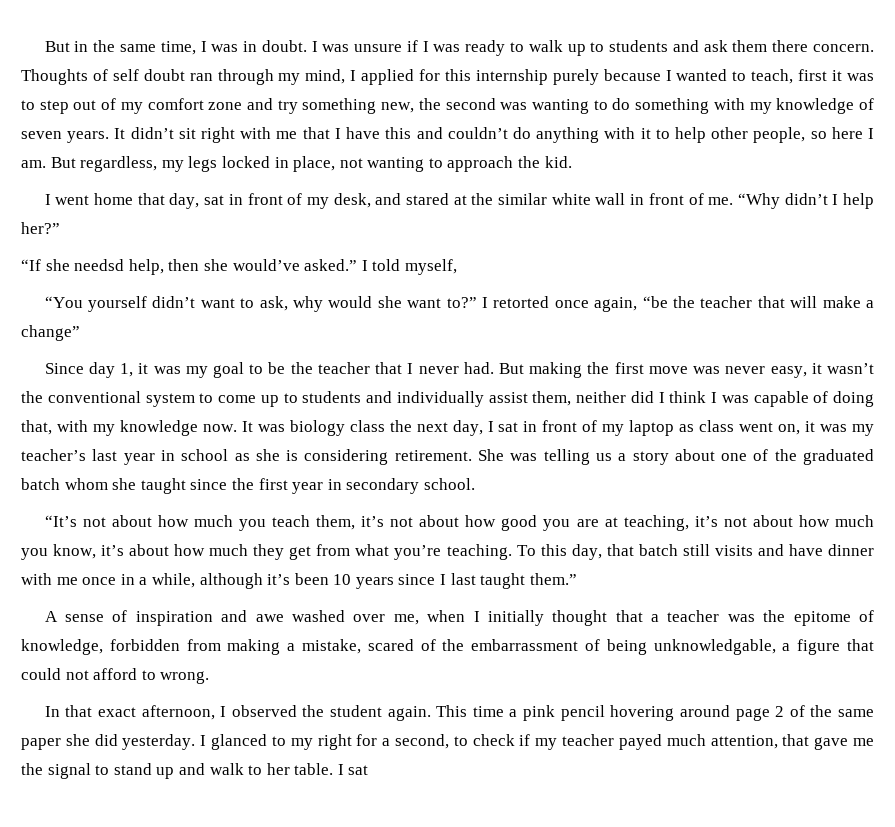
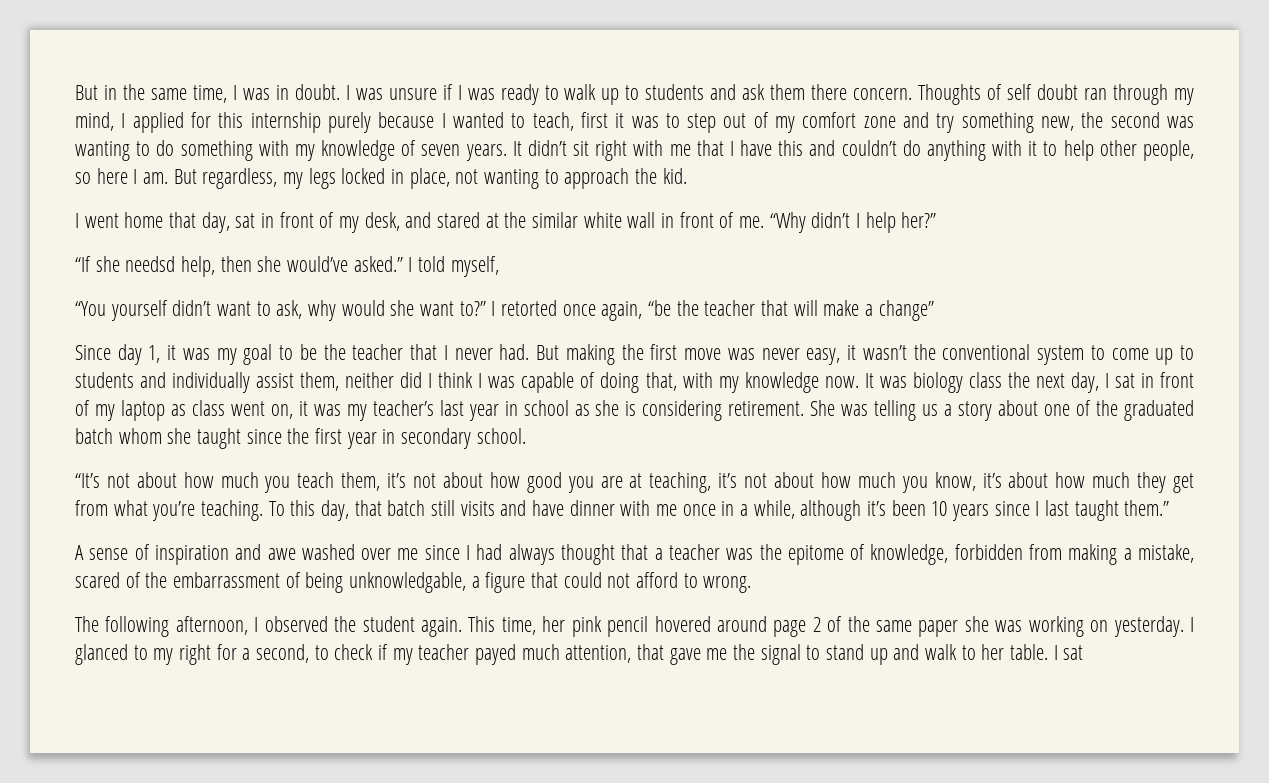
[393,610,544,626] me, when I initially -> [397,544,555,565] me since I had always
[44,705,136,717] In that exact -> [75,616,170,637] The following
[472,706,518,717] time a -> [501,616,566,635] time, her
[610,705,675,721] hovering -> [654,616,711,632] hovered
[94,734,118,746] did -> [995,616,1109,637] was working on

